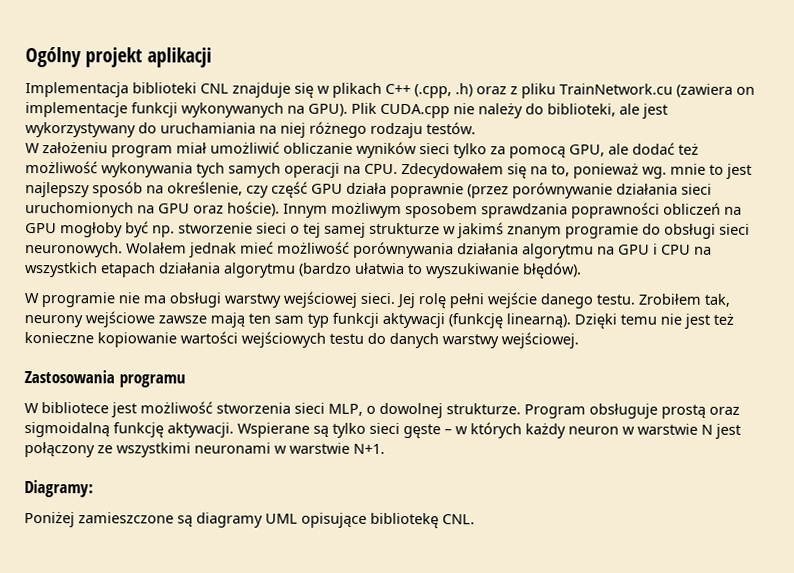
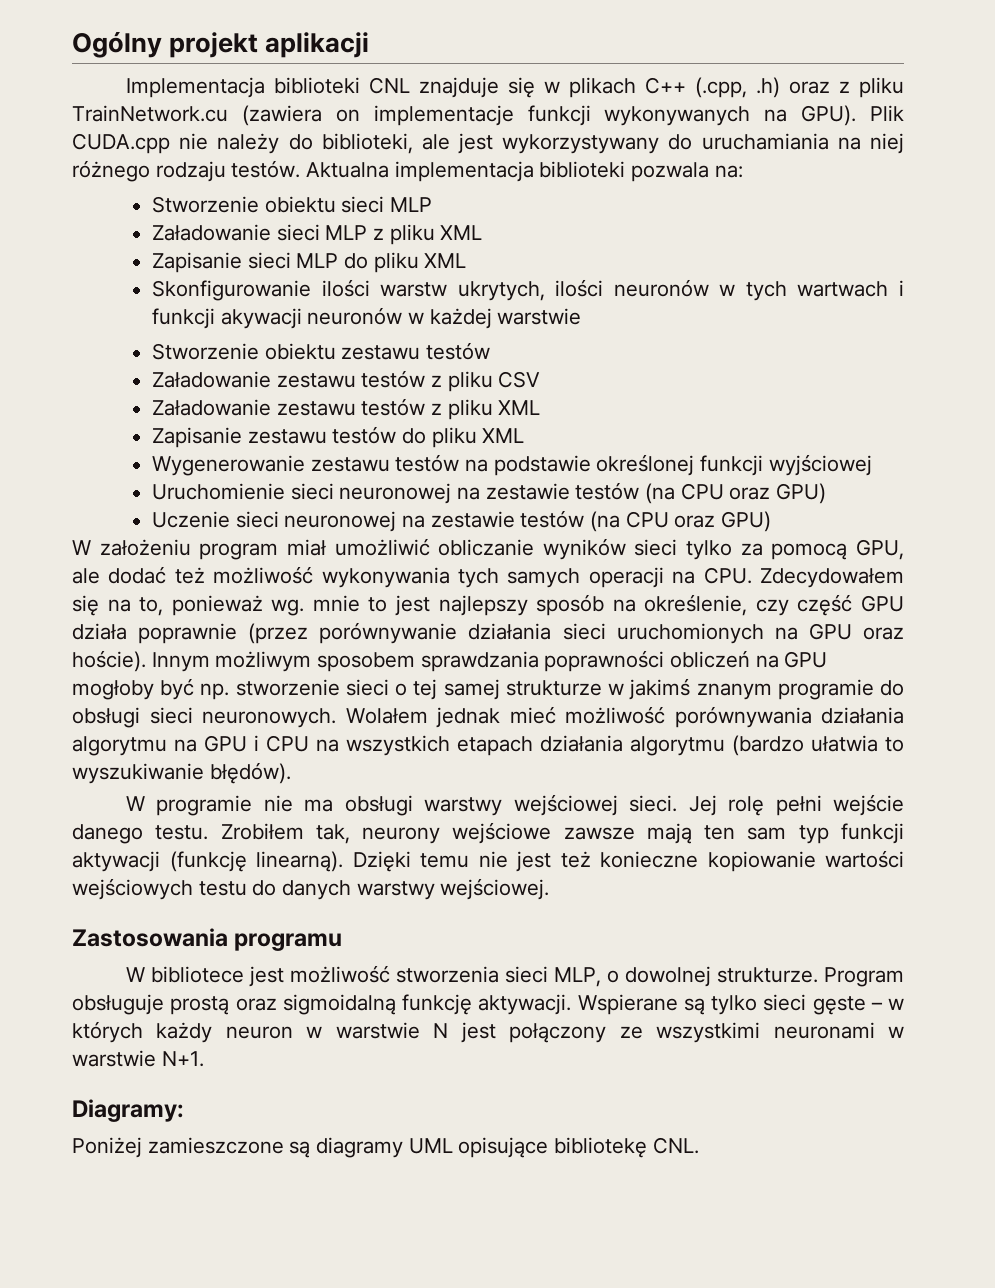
(476, 128) none -> [306,161,743,182] [151,196,432,213] [151,224,483,245] [151,252,467,273] [151,279,905,301] [151,307,582,329] [151,342,490,360] [151,370,541,392] [151,398,541,420] [151,426,525,448] [151,454,872,476] [151,482,826,504] [151,510,771,532] Aktualna implementacja biblioteki pozwala na: // Stworzenie obiektu sieci MLP // Załadowanie sieci MLP z pliku XML // Zapisanie sieci MLP do pliku XML // Skonfigurowanie ilości warstw ukrytych, ilości neuronów w tych wartwach i funkcji akywacji neuronów w każdej warstwie // Stworzenie obiektu zestawu testów // Załadowanie zestawu testów z pliku CSV // Załadowanie zestawu testów z pliku XML // Zapisanie zestawu testów do pliku XML // Wygenerowanie zestawu testów na podstawie określonej funkcji wyjściowej // Uruchomienie sieci neuronowej na zestawie testów (na CPU oraz GPU) // Uczenie sieci neuronowej na zestawie testów (na CPU oraz GPU)

